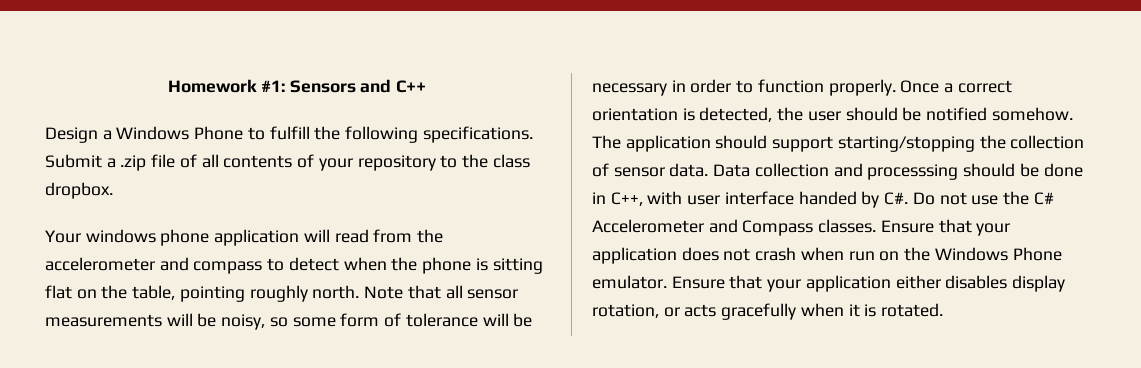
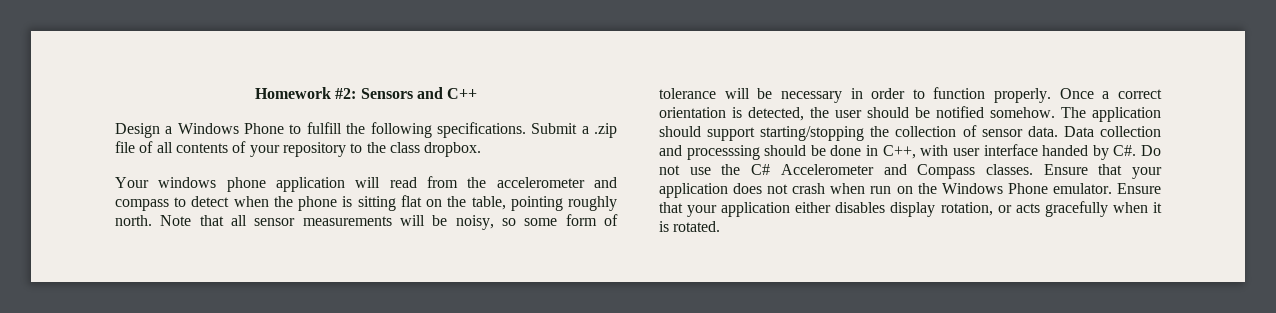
[260,80,285,92] #1: -> [335,88,357,99] #2:

